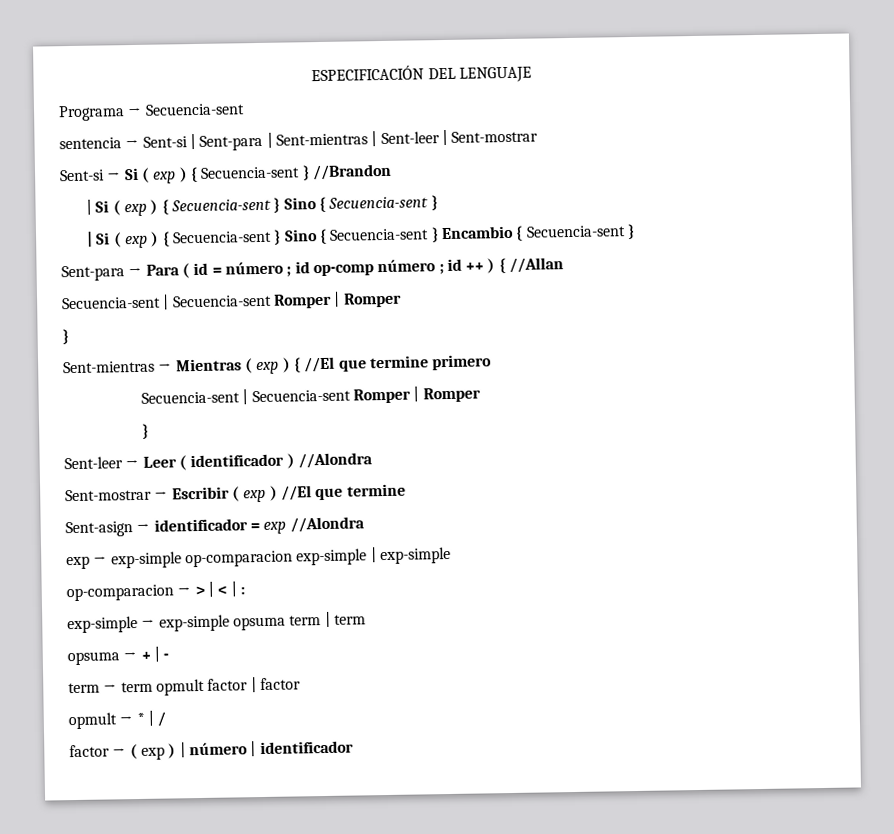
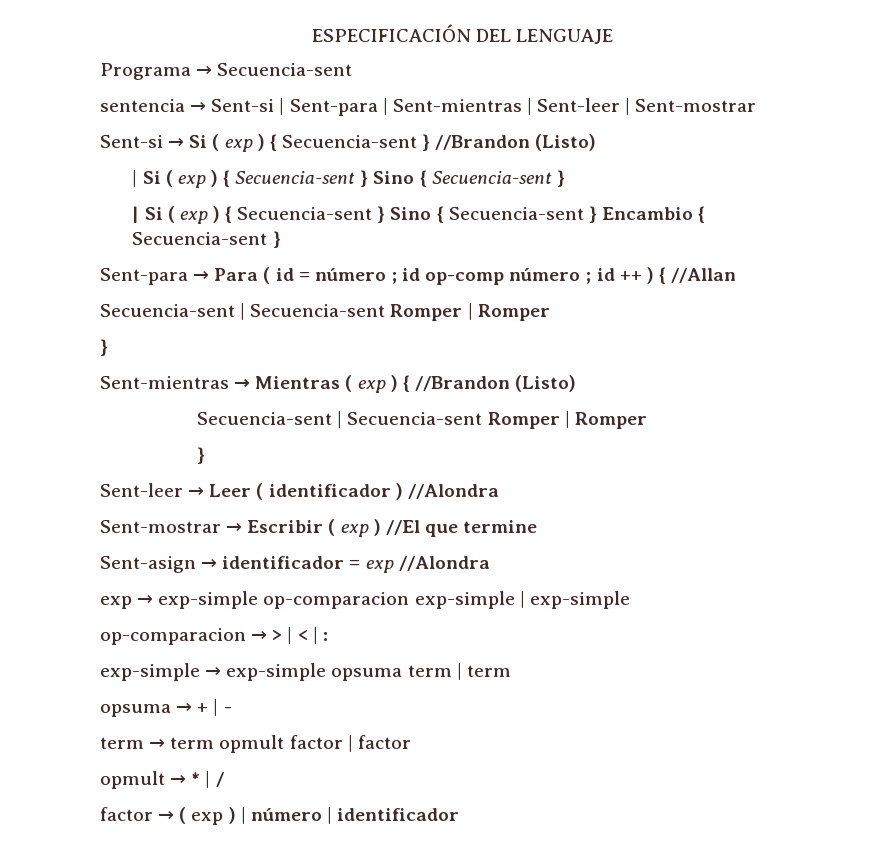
(392, 172) none -> [535,134,597,151] (Listo)
[304,354,493,373] //El que termine primero -> [414,375,577,392] //Brandon (Listo)

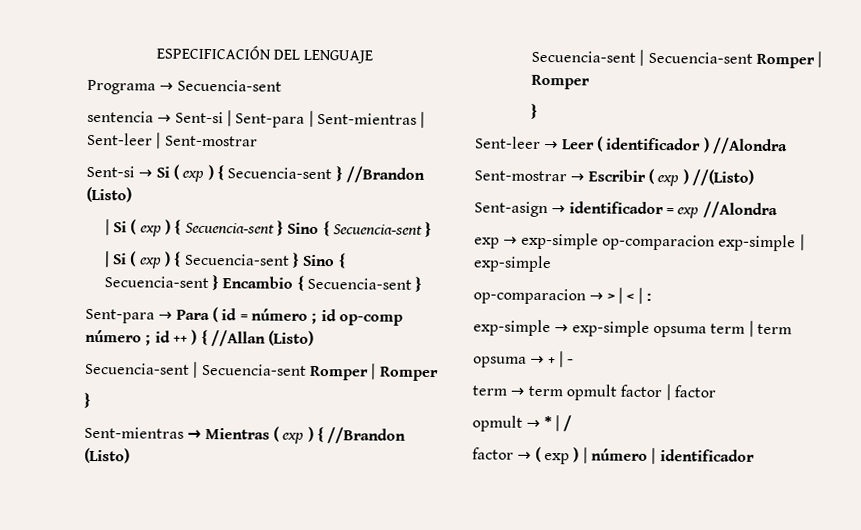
(737, 275) none -> [268,330,315,346] (Listo)
[385,520,538,537] //El que termine -> [691,169,754,186] //(Listo)

